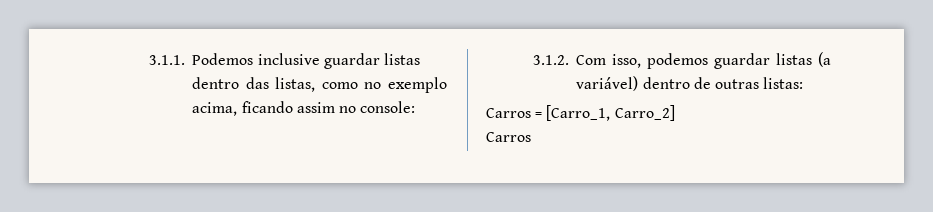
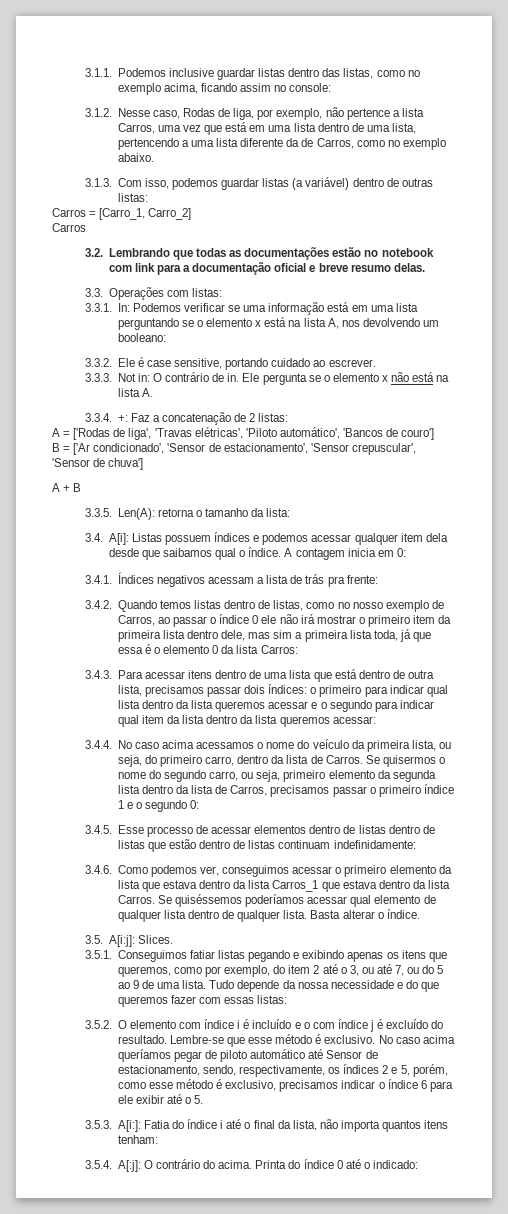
(569, 60) none -> [117,107,424,120] [117,122,416,135] [117,138,446,150] [117,153,154,162] [85,178,113,187] Nesse caso, Rodas de liga, por exemplo, não pertence a lista Carros, uma vez que está em uma lista dentro de uma lista, pertencendo a uma lista diferente da de Carros, como no exemplo abaixo. // 3.1.3.
(531, 137) none -> [85,247,434,260] [108,262,425,275] [85,287,223,300] [85,302,418,315] [117,317,439,330] [117,333,166,342] [85,357,376,370] [85,372,450,385] [117,388,153,397] [85,412,289,425] [52,427,435,440] [52,443,416,455] [52,458,144,470] [52,483,82,492] [85,508,291,520] [85,532,448,545] [108,547,406,560] [85,572,378,587] [85,600,444,612] [117,614,452,627] [117,629,431,642] [117,644,298,654] [85,669,434,682] [117,684,448,697] [117,700,434,712] [117,715,376,727] [85,739,451,752] [117,755,445,767] [117,770,436,782] [117,784,454,797] [117,800,200,812] [85,825,435,837] [117,839,416,852] [85,865,452,877] [117,880,450,892] [117,894,436,907] [117,909,420,922] [85,935,173,947] [85,950,447,962] [117,964,444,977] [117,980,440,992] [117,995,288,1007] [85,1019,444,1032] [117,1034,455,1047] [117,1049,378,1062] [117,1064,448,1077] [117,1079,453,1092] [117,1094,204,1104] [85,1119,449,1132] [117,1135,158,1144] [85,1159,418,1172] // 3.2. Lembrando que todas as documentações estão no notebook com link para a documentação oficial e breve resumo delas. // 3.3. Operações com listas: // 3.3.1. In: Podemos verificar se uma informação está em uma lista perguntando se o elemento x está na lista A, nos devolvendo um booleano: // 3.3.2. Ele é case sensitive, portando cuidado ao escrever. // 3.3.3. Not in: O contrário de in. Ele pergunta se o elemento x não está na lista A. // 3.3.4. +: Faz a concatenação de 2 listas: // A = ['Rodas de liga', 'Travas elétricas', 'Piloto automático', 'Bancos de couro'] // B = ['Ar condicionado', 'Sensor de estacionamento', 'Sensor crepuscular', 'Sensor de chuva'] // A + B // 3.3.5. Len(A): retorna o tamanho da lista: // 3.4. A[i]: Listas possuem índices e podemos acessar qualquer item dela desde que saibamos qual o índice. A contagem inicia em 0: // 3.4.1. Índices negativos acessam a lista de trás pra frente: // 3.4.2. Quando temos listas dentro de listas, como no nosso exemplo de Carros, ao passar o índice 0 ele não irá mostrar o primeiro item da primeira lista dentro dele, mas sim a primeira lista toda, já que essa é o elemento 0 da lista Carros: // 3.4.3. Para acessar itens dentro de uma lista que está dentro de outra lista, precisamos passar dois índices: o primeiro para indicar qual lista dentro da lista queremos acessar e o segundo para indicar qual item da lista dentro da lista queremos acessar: // 3.4.4. No caso acima acessamos o nome do veículo da primeira lista, ou seja, do primeiro carro, dentro da lista de Carros. Se quisermos o nome do segundo carro, ou seja, primeiro elemento da segunda lista dentro da lista de Carros, precisamos passar o primeiro índice 1 e o segundo 0: // 3.4.5. Esse processo de acessar elementos dentro de listas dentro de listas que estão dentro de listas continuam indefinidamente: // 3.4.6. Como podemos ver, conseguimos acessar o primeiro elemento da lista que estava dentro da lista Carros_1 que estava dentro da lista Carros. Se quiséssemos poderíamos acessar qual elemento de qualquer lista dentro de qualquer lista. Basta alterar o índice. // 3.5. A[i:j]: Slices. // 3.5.1. Conseguimos fatiar listas pegando e exibindo apenas os itens que queremos, como por exemplo, do item 2 até o 3, ou até 7, ou do 5 ao 9 de uma lista. Tudo depende da nossa necessidade e do que queremos fazer com essas listas: // 3.5.2. O elemento com índice i é incluído e o com índice j é excluído do resultado. Lembre-se que esse método é exclusivo. No caso acima queríamos pegar de piloto automático até Sensor de estacionamento, sendo, respectivamente, os índices 2 e 5, porém, como esse método é exclusivo, precisamos indicar o índice 6 para ele exibir até o 5. // 3.5.3. A[i:]: Fatia do índice i até o final da lista, não importa quantos itens tenham: // 3.5.4. A[:j]: O contrário do acima. Printa do índice 0 até o indicado:

